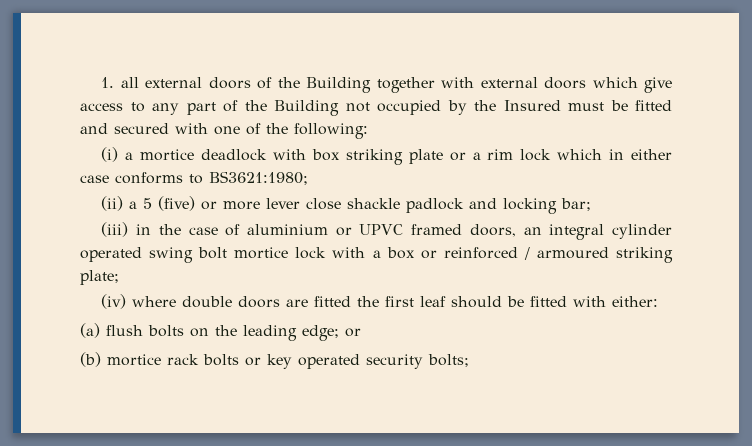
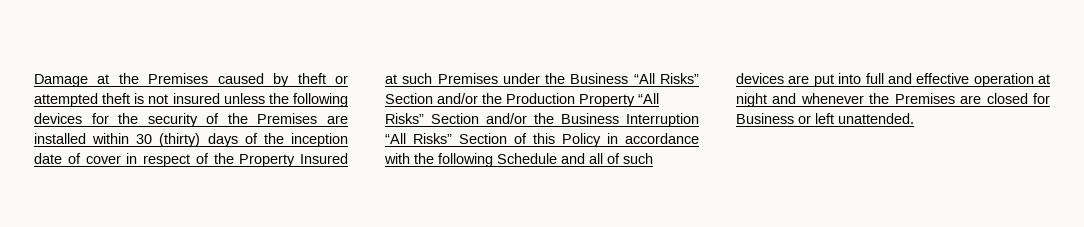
[101,77,673,93] [80,100,672,116] [80,123,368,139] [101,147,673,165] [80,171,308,185] [101,196,592,214] [101,222,673,240] [80,247,673,263] [80,270,119,285] [101,294,659,309] [80,323,361,341] [80,352,469,369] 1. all external doors of the Building together with external doors which give access to any part of the Building not occupied by the Insured must be fitted and secured with one of the following: // (i) a mortice deadlock with box striking plate or a rim lock which in either case conforms to BS3621:1980; // (ii) a 5 (five) or more lever close shackle padlock and locking bar; // (iii) in the case of aluminium or UPVC framed doors, an integral cylinder operated swing bolt mortice lock with a box or reinforced / armoured striking plate; // (iv) where double doors are fitted the first leaf should be fitted with either: // (a) flush bolts on the leading edge; or // (b) mortice rack bolts or key operated security bolts; -> [34,73,348,87] [34,93,348,107] [34,113,348,127] [34,133,348,147] [34,153,348,167] [385,73,699,84] [385,93,659,107] [385,113,699,127] [385,133,699,147] [384,153,653,167] [736,73,1050,87] [736,93,1050,107] [736,113,914,124] Damage at the Premises caused by theft or attempted theft is not insured unless the following devices for the security of the Premises are installed within 30 (thirty) days of the inception date of cover in respect of the Property Insured at such Premises under the Business “All Risks” Section and/or the Production Property “All Risks” Section and/or the Business Interruption “All Risks” Section of this Policy in accordance with the following Schedule and all of such devices are put into full and effective operation at night and whenever the Premises are closed for Business or left unattended.

